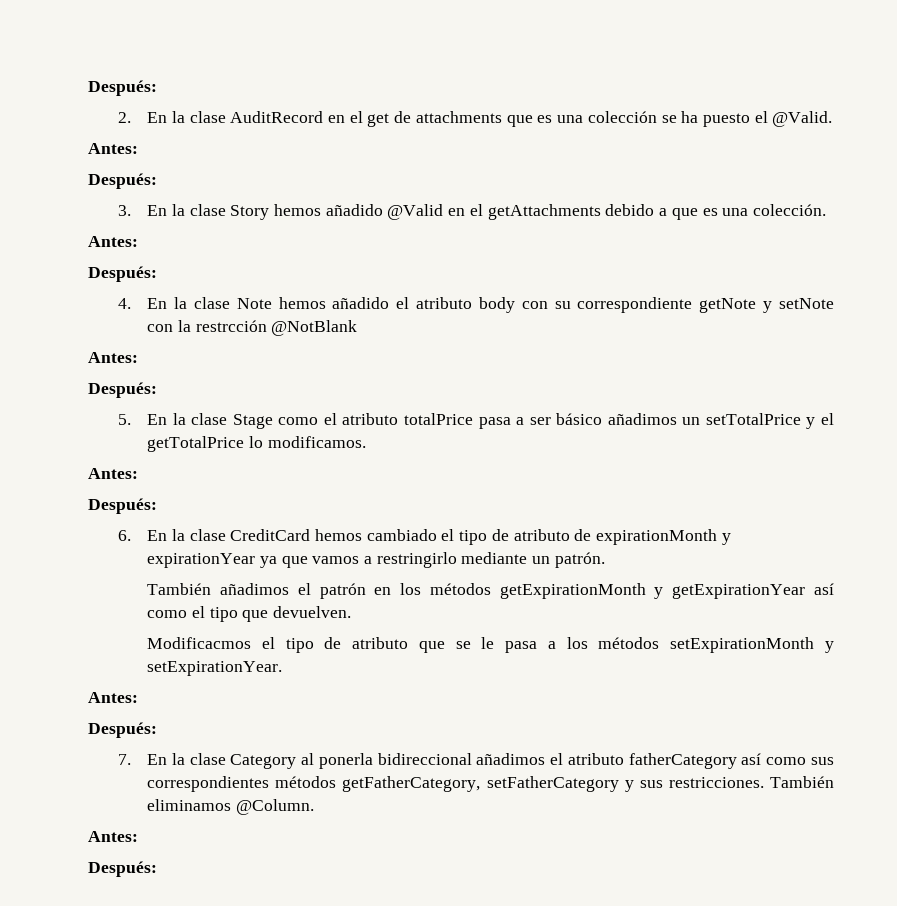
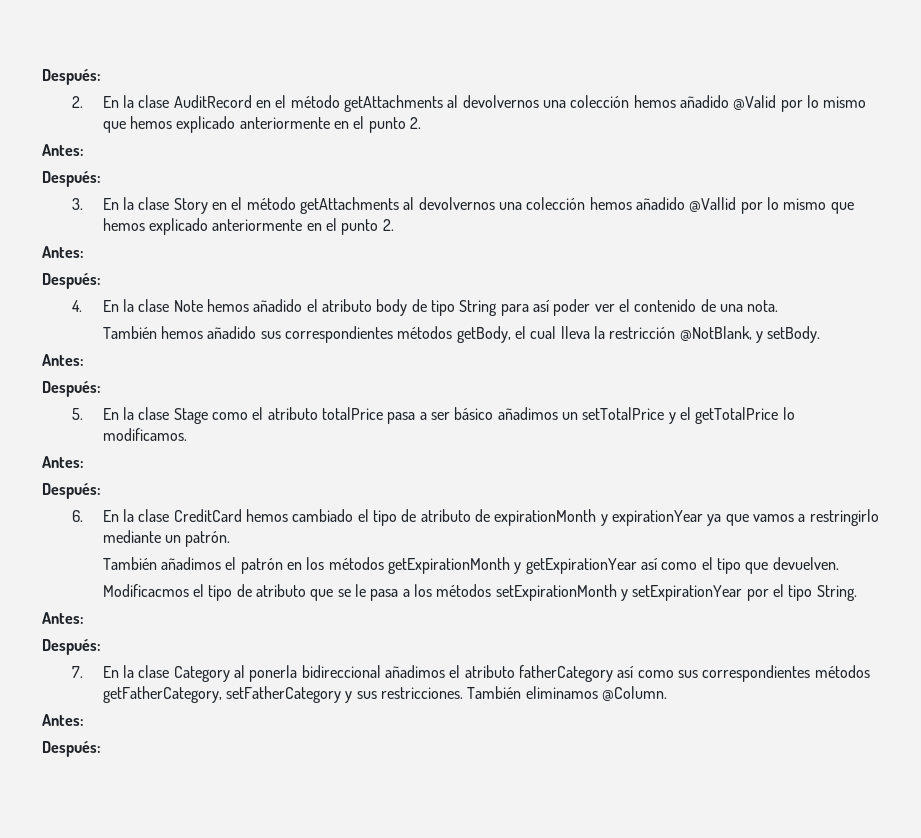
[367,111,833,127] get de attachments que es una colección se ha puesto el @Valid. -> [290,95,867,112] [102,116,422,133] método getAttachments al devolvernos una colección hemos añadido @Valid por lo mismo que hemos explicado anteriormente en el punto 2.
[274,204,827,220] hemos añadido @Valid en el getAttachments debido a que es una colección. -> [212,197,854,214] [102,218,394,235] en el método getAttachments al devolvernos una colección hemos añadido @Vallid por lo mismo que hemos explicado anteriormente en el punto 2.
[521,297,834,313] [147,320,358,336] con su correspondiente getNote y setNote con la restrcción @NotBlank -> [411,299,779,316] [102,326,821,343] de tipo String para así poder ver el contenido de una nota. // También hemos añadido sus correspondientes métodos getBody, el cual lleva la restricción @NotBlank, y setBody.
[147,661,283,676] setExpirationYear. -> [632,584,857,601] setExpirationYear por el tipo String.

